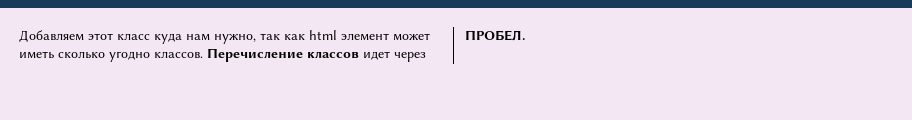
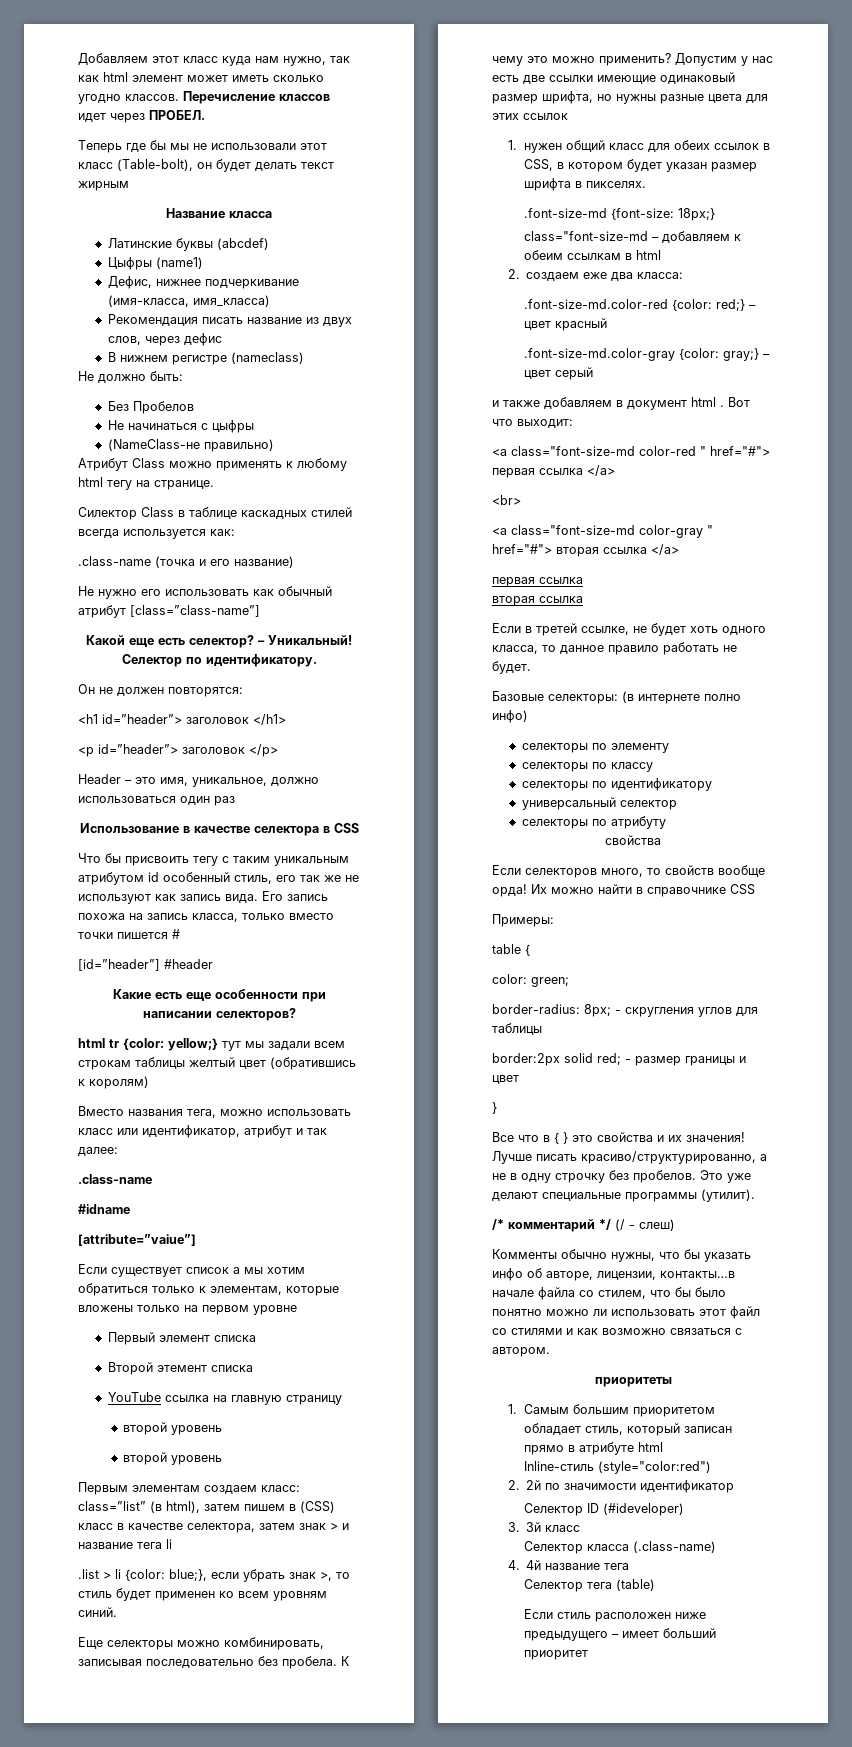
(525, 35) none -> [78,140,327,153] [78,159,334,172] [78,181,129,191] [166,208,272,218] [107,238,269,251] [107,257,203,270] [107,276,299,289] [107,295,270,307] [107,314,352,327] [107,333,222,346] [107,352,304,365] [78,371,183,383] [107,401,194,414] [107,420,254,433] [107,439,274,452] [78,458,347,471] [78,477,214,490] [78,507,352,520] [78,529,235,539] [78,556,294,568] [78,586,332,599] [78,605,260,618] [86,635,352,648] [121,654,317,667] [78,684,243,697] [78,714,286,725] [78,744,278,757] [78,774,319,787] [78,796,235,806] [79,823,359,836] [78,853,349,866] [78,872,359,885] [78,891,328,904] [78,913,334,922] [78,929,180,939] [78,959,213,971] [112,989,326,1002] [142,1008,296,1021] [78,1038,345,1051] [78,1057,356,1070] [78,1076,149,1089] [78,1106,351,1118] [78,1125,327,1138] [78,1147,118,1156] [78,1174,152,1184] [78,1204,130,1214] [78,1234,196,1246] [78,1264,305,1277] [78,1283,339,1296] [78,1305,297,1315] [107,1332,256,1345] [107,1362,253,1375] [107,1392,342,1405] [123,1422,223,1435] [123,1452,223,1465] [78,1482,300,1495] [78,1501,335,1513] [78,1523,349,1533] [78,1539,172,1549] [78,1569,350,1582] [78,1588,327,1601] [78,1607,117,1617] [78,1637,324,1650] [78,1656,350,1669] [492,53,773,66] [492,72,735,84] [492,91,768,104] [492,113,568,120] [507,140,770,153] [523,159,757,172] [523,178,646,191] [523,208,715,221] [523,231,741,243] [523,250,661,260] [507,269,684,281] [523,299,756,311] [523,318,607,331] [523,348,770,361] [523,367,593,380] [492,397,750,410] [492,419,573,428] [492,446,770,456] [492,465,615,478] [492,495,521,505] [492,525,713,538] [492,544,679,557] [492,577,583,587] [492,596,583,606] [492,623,766,636] [492,642,737,655] [492,661,531,674] [492,691,741,704] [492,710,528,723] [521,743,669,753] [521,762,653,772] [521,778,712,791] [521,797,677,810] [521,816,666,829] [605,835,661,845] [492,865,765,878] [492,884,755,897] [492,914,554,927] [492,944,530,956] [492,974,569,987] [492,1004,758,1017] [492,1023,542,1035] [492,1053,746,1066] [492,1075,519,1084] [492,1102,497,1114] [492,1132,745,1144] [492,1151,767,1164] [492,1170,751,1183] [492,1189,755,1202] [492,1219,675,1232] [492,1249,751,1262] [492,1268,735,1281] [492,1287,726,1300] [492,1306,760,1319] [492,1328,742,1335] [492,1347,550,1357] [594,1377,672,1387] [507,1404,715,1417] [523,1423,732,1436] [523,1442,663,1455] [523,1461,711,1474] [507,1480,735,1493] [523,1503,684,1516] [507,1522,581,1532] [523,1541,716,1554] [507,1560,630,1570] [523,1579,655,1592] [523,1609,706,1622] [523,1628,716,1641] [523,1650,588,1660] // Теперь где бы мы не использовали этот класс (Table-bolt), он будет делать текст жирным // Название класса // Латинские буквы (abcdef) // Цыфры (name1) // Дефис, нижнее подчеркивание (имя-класса, имя_класса) // Рекомендация писать название из двух слов, через дефис // В нижнем регистре (nameclass) // Не должно быть: // Без Пробелов // Не начинаться с цыфры // (NameClass-не правильно) // Атрибут Class можно применять к любому html тегу на странице. // Силектор Class в таблице каскадных стилей всегда используется как: // .class-name (точка и его название) // Не нужно его использовать как обычный атрибут [class=”class-name”] // Какой еще есть селектор? – Уникальный! Селектор по идентификатору. // Он не должен повторятся: // <h1 id=”header”> заголовок </h1> // <p id=”header”> заголовок </p> // Header – это имя, уникальное, должно использоваться один раз // Использование в качестве селектора в CSS // Что бы присвоить тегу с таким уникальным атрибутом id особенный стиль, его так же не используют как запись вида. Его запись похожа на запись класса, только вместо точки пишется # // [id=”header”] #header // Какие есть еще особенности при написании селекторов? // html tr {color: yellow;} тут мы задали всем строкам таблицы желтый цвет (обратившись к королям) // Вместо названия тега, можно использовать класс или идентификатор, атрибут и так далее: // .class-name // #idname // [attribute=”vaiue”] // Если существует список а мы хотим обратиться только к элементам, которые вложены только на первом уровне // Первый элемент списка // Второй этемент списка // YouTube ссылка на главную страницу // второй уровень // второй уровень // Первым элементам создаем класс: class=”list” (в html), затем пишем в (CSS) класс в качестве селектора, затем знак > и название тега li // .list > li {color: blue;}, если убрать знак >, то стиль будет применен ко всем уровням синий. // Еще селекторы можно комбинировать, записывая последовательно без пробела. К чему это можно применить? Допустим у нас есть две ссылки имеющие одинаковый размер шрифта, но нужны разные цвета для этих ссылок // 1. нужен общий класс для обеих ссылок в CSS, в котором будет указан размер шрифта в пикселях. // .font-size-md {font-size: 18px;} // class="font-size-md – добавляем к обеим ссылкам в html // 2. создаем еже два класса: // .font-size-md.color-red {color: red;} – цвет красный // .font-size-md.color-gray {color: gray;} – цвет серый // и также добавляем в документ html . Вот что выходит: // <a class="font-size-md color-red " href="#"> первая ссылка </a> // <br> // <a class="font-size-md color-gray " href="#"> вторая ссылка </a> // первая ссылка // вторая ссылка // Если в третей ссылке, не будет хоть одного класса, то данное правило работать не будет. // Базовые селекторы: (в интернете полно инфо) // селекторы по элементу // селекторы по классу // селекторы по идентификатору // универсальный селектор // селекторы по атрибуту // свойства // Если селекторов много, то свойств вообще орда! Их можно найти в справочнике CSS // Примеры: // table { // color: green; // border-radius: 8px; - скругления углов для таблицы // border:2px solid red; - размер границы и цвет // } // Все что в { } это свойства и их значения! Лучше писать красиво/структурированно, а не в одну строчку без пробелов. Это уже делают специальные программы (утилит). // /* комментарий */ (/ - слеш) // Комменты обычно нужны, что бы указать инфо об авторе, лицензии, контакты…в начале файла со стилем, что бы было понятно можно ли использовать этот файл со стилями и как возможно связаться с автором. // приоритеты // 1. Самым большим приоритетом обладает стиль, который записан прямо в атрибуте html // Inline-стиль (style="color:red") // 2. 2й по значимости идентификатор // Селектор ID (#ideveloper) // 3. 3й класс // Селектор класса (.class-name) // 4. 4й название тега // Селектор тега (table) // Если стиль расположен ниже предыдущего – имеет больший приоритет

